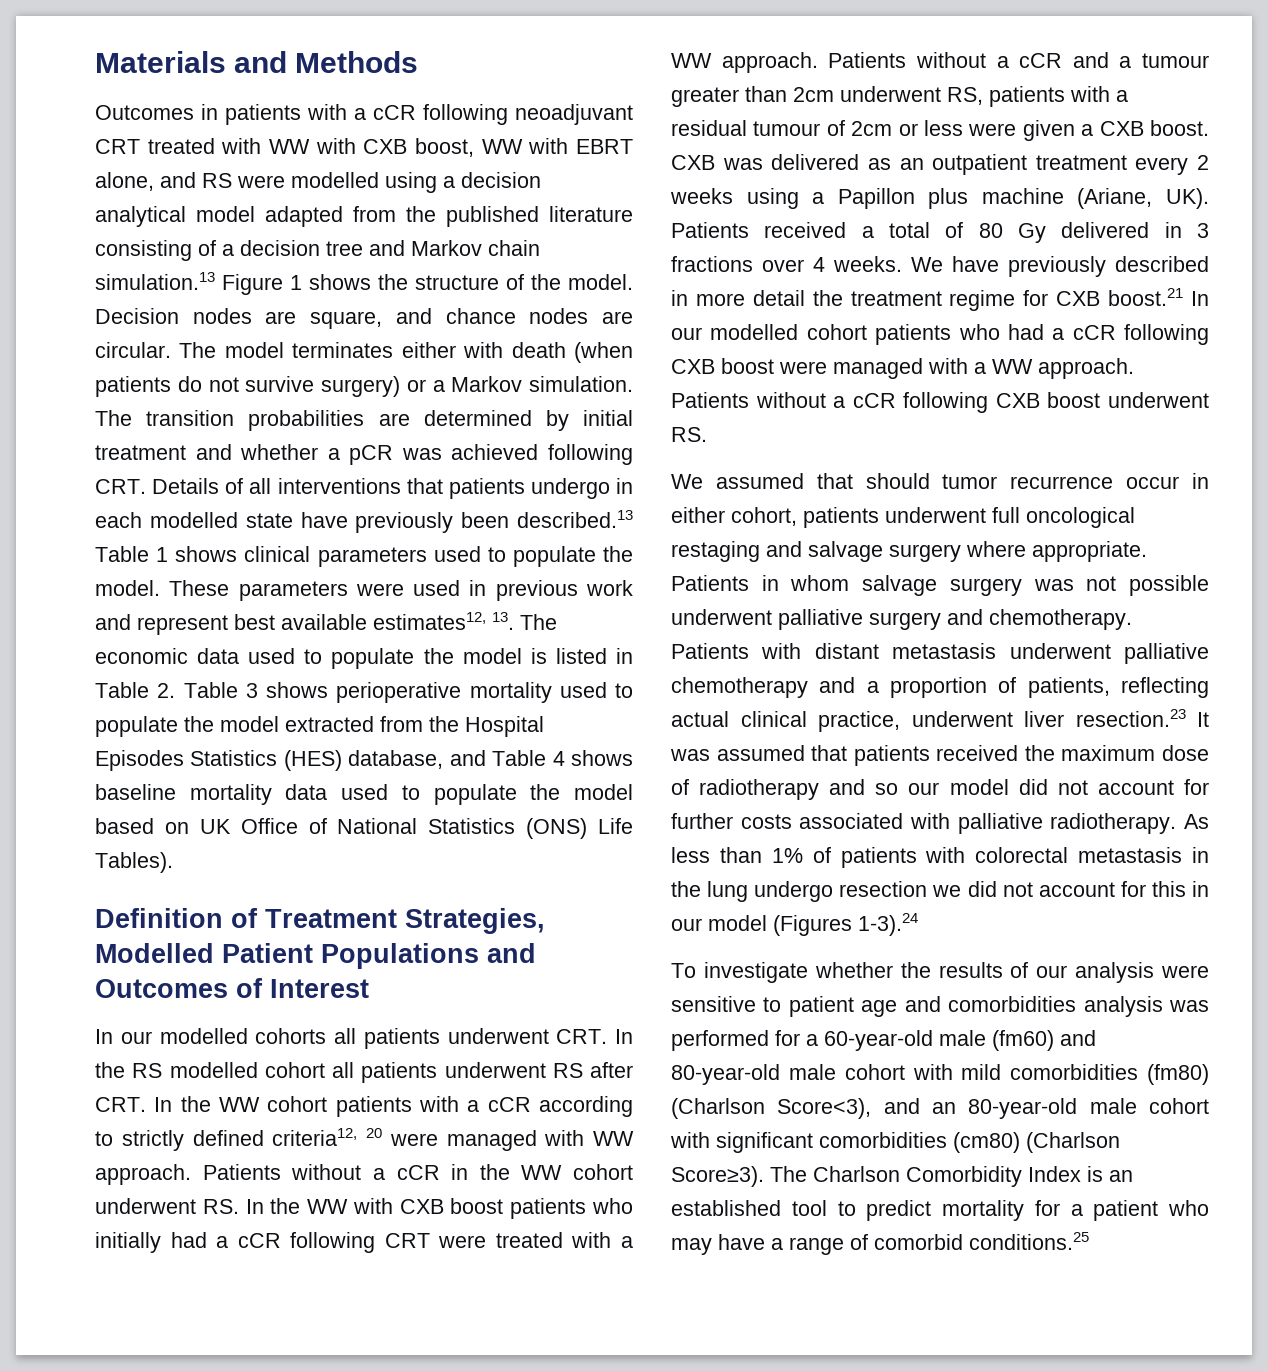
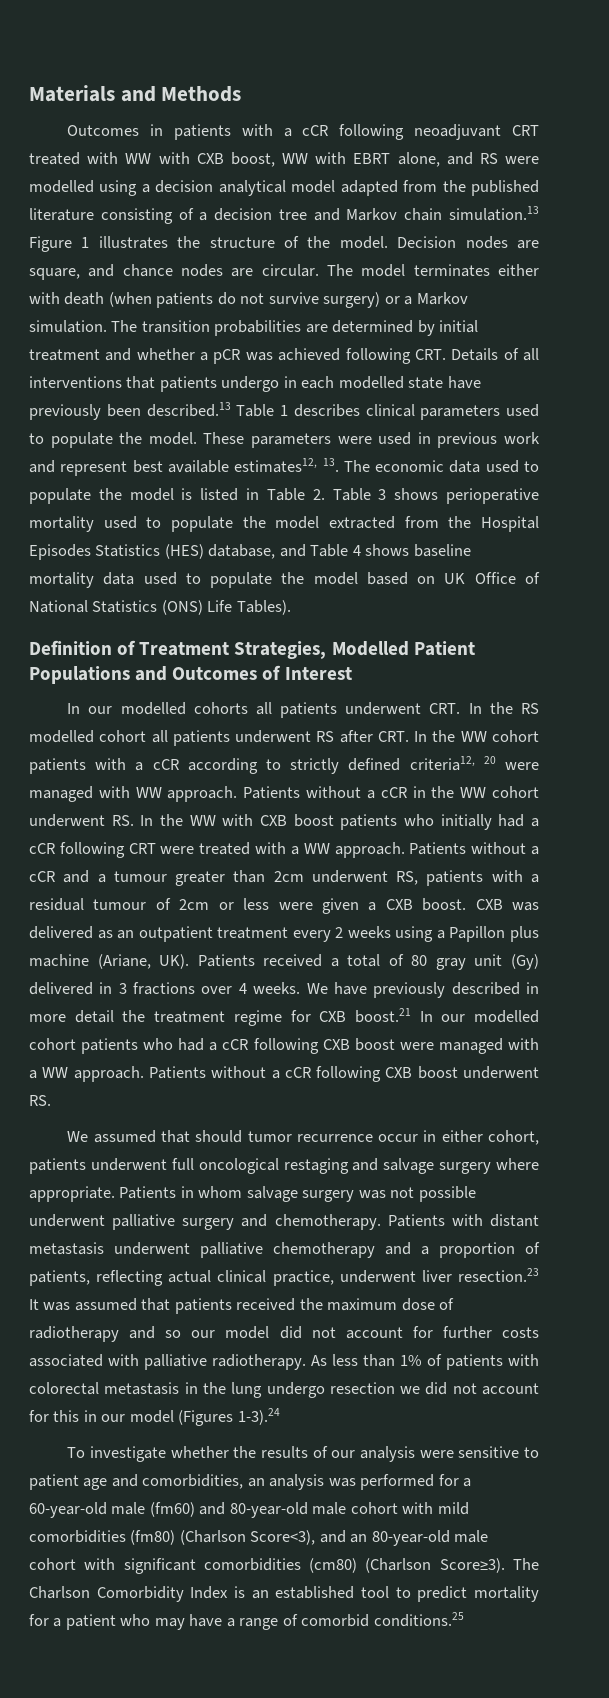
[309,274,371,290] shows -> [98,236,168,249] illustrates
[175,546,238,562] shows -> [293,404,360,417] describes
[1018,223,1046,243] Gy -> [435,954,540,970] gray unit (Gy)
[948,996,1077,1012] comorbidities -> [142,1474,265,1489] comorbidities, an

